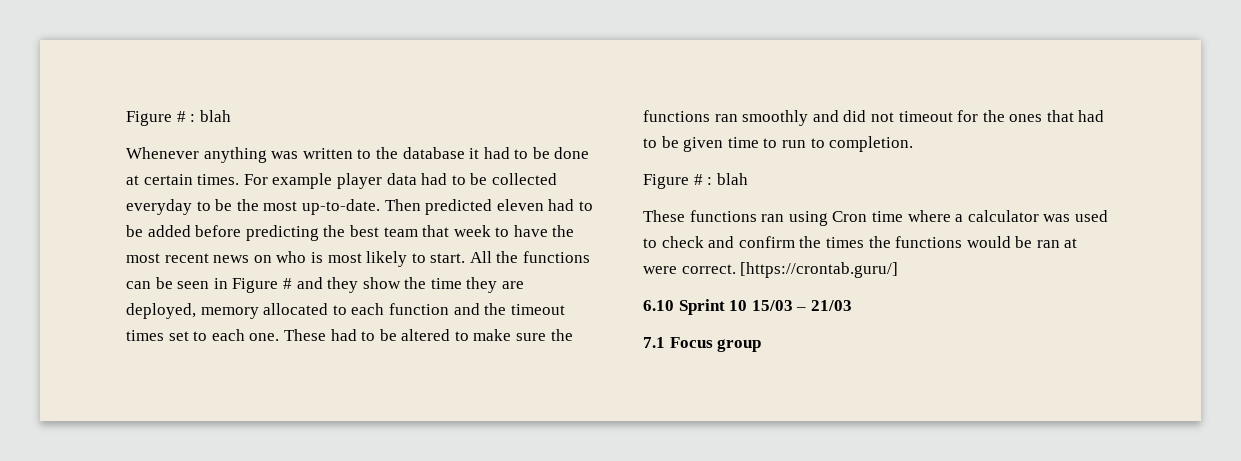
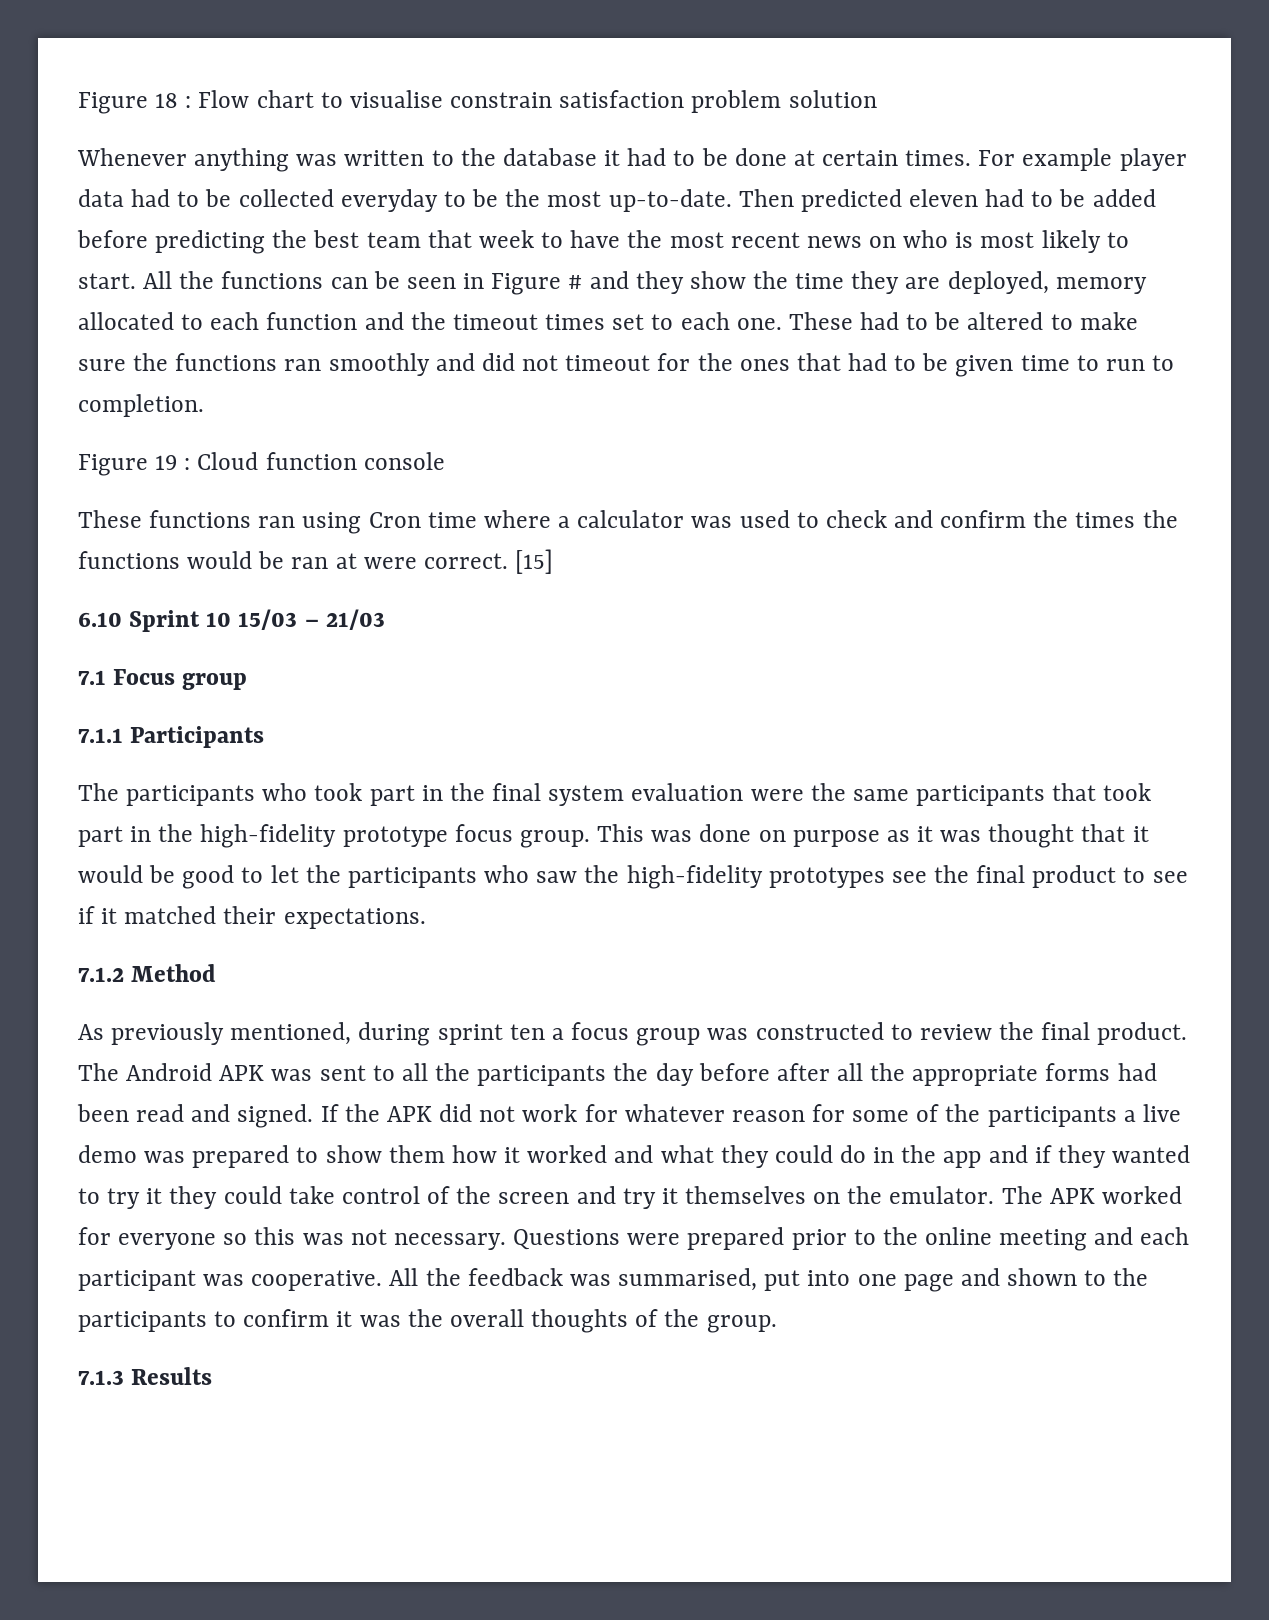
[126,110,231,126] Figure # : blah -> [78,90,877,114] Figure 18 : Flow chart to visualise constrain satisfaction problem solution
[693,173,748,185] # : blah -> [155,452,445,470] 19 : Cloud function console
[740,262,899,278] [https://crontab.guru/] -> [515,549,554,574] [15]
(762, 345) none -> [78,726,265,748] [78,783,1152,806] [78,824,1149,848] [78,865,1188,889] [78,906,426,929] [78,964,217,982] [78,1022,1188,1046] [78,1063,1157,1086] [77,1104,1181,1128] [78,1145,1191,1168] [78,1186,1182,1209] [78,1227,1190,1251] [78,1268,1149,1292] [78,1309,777,1333] [78,1367,213,1385] // 7.1.1 Participants // The participants who took part in the final system evaluation were the same participants that took part in the high-fidelity prototype focus group. This was done on purpose as it was thought that it would be good to let the participants who saw the high-fidelity prototypes see the final product to see if it matched their expectations. // 7.1.2 Method // As previously mentioned, during sprint ten a focus group was constructed to review the final product. The Android APK was sent to all the participants the day before after all the appropriate forms had been read and signed. If the APK did not work for whatever reason for some of the participants a live demo was prepared to show them how it worked and what they could do in the app and if they wanted to try it they could take control of the screen and try it themselves on the emulator. The APK worked for everyone so this was not necessary. Questions were prepared prior to the online meeting and each participant was cooperative. All the feedback was summarised, put into one page and shown to the participants to confirm it was the overall thoughts of the group. // 7.1.3 Results

